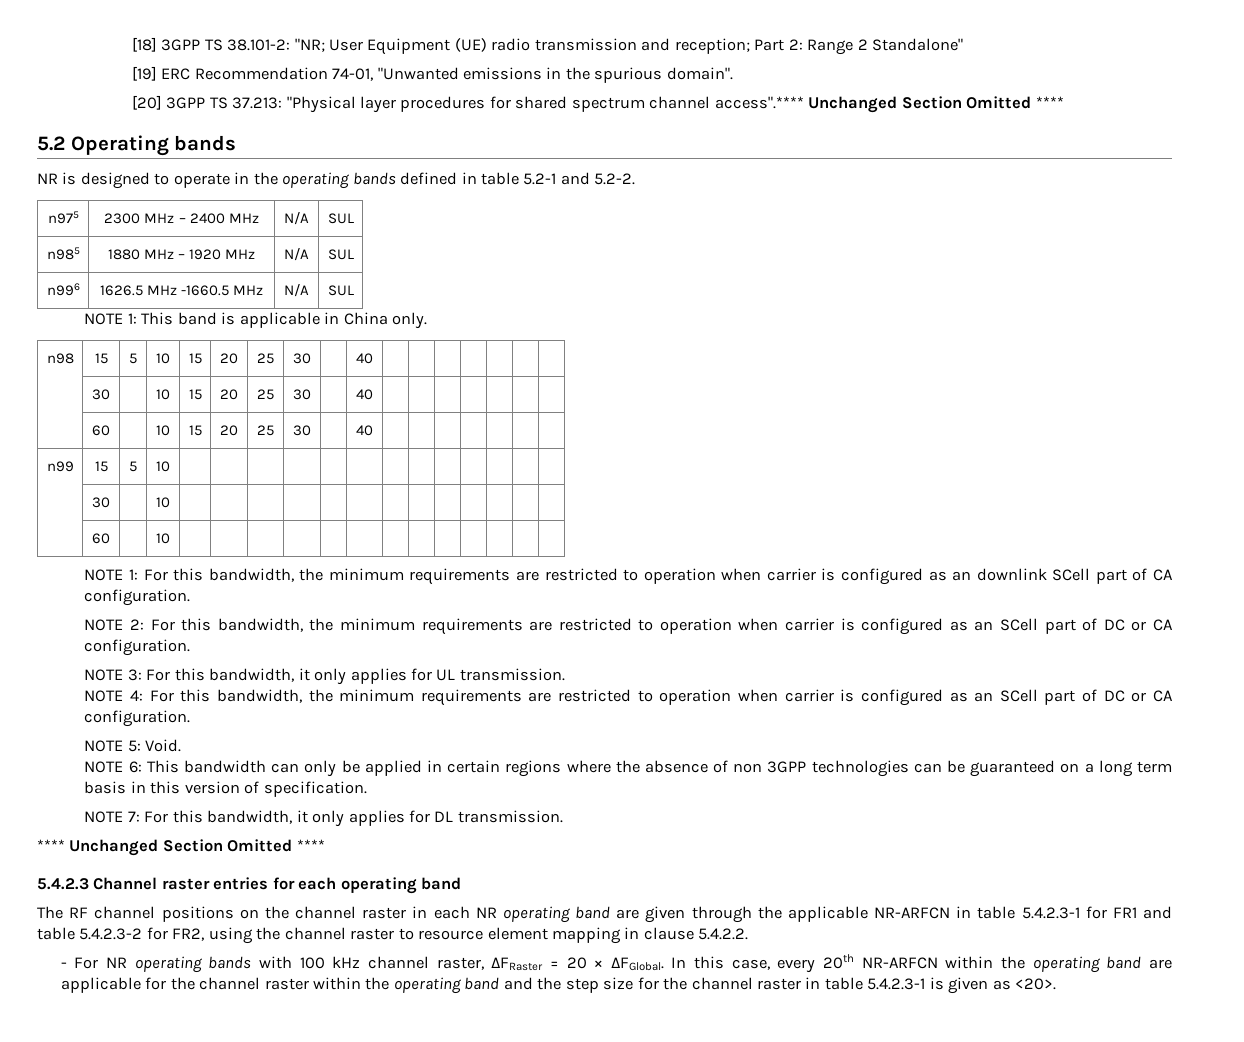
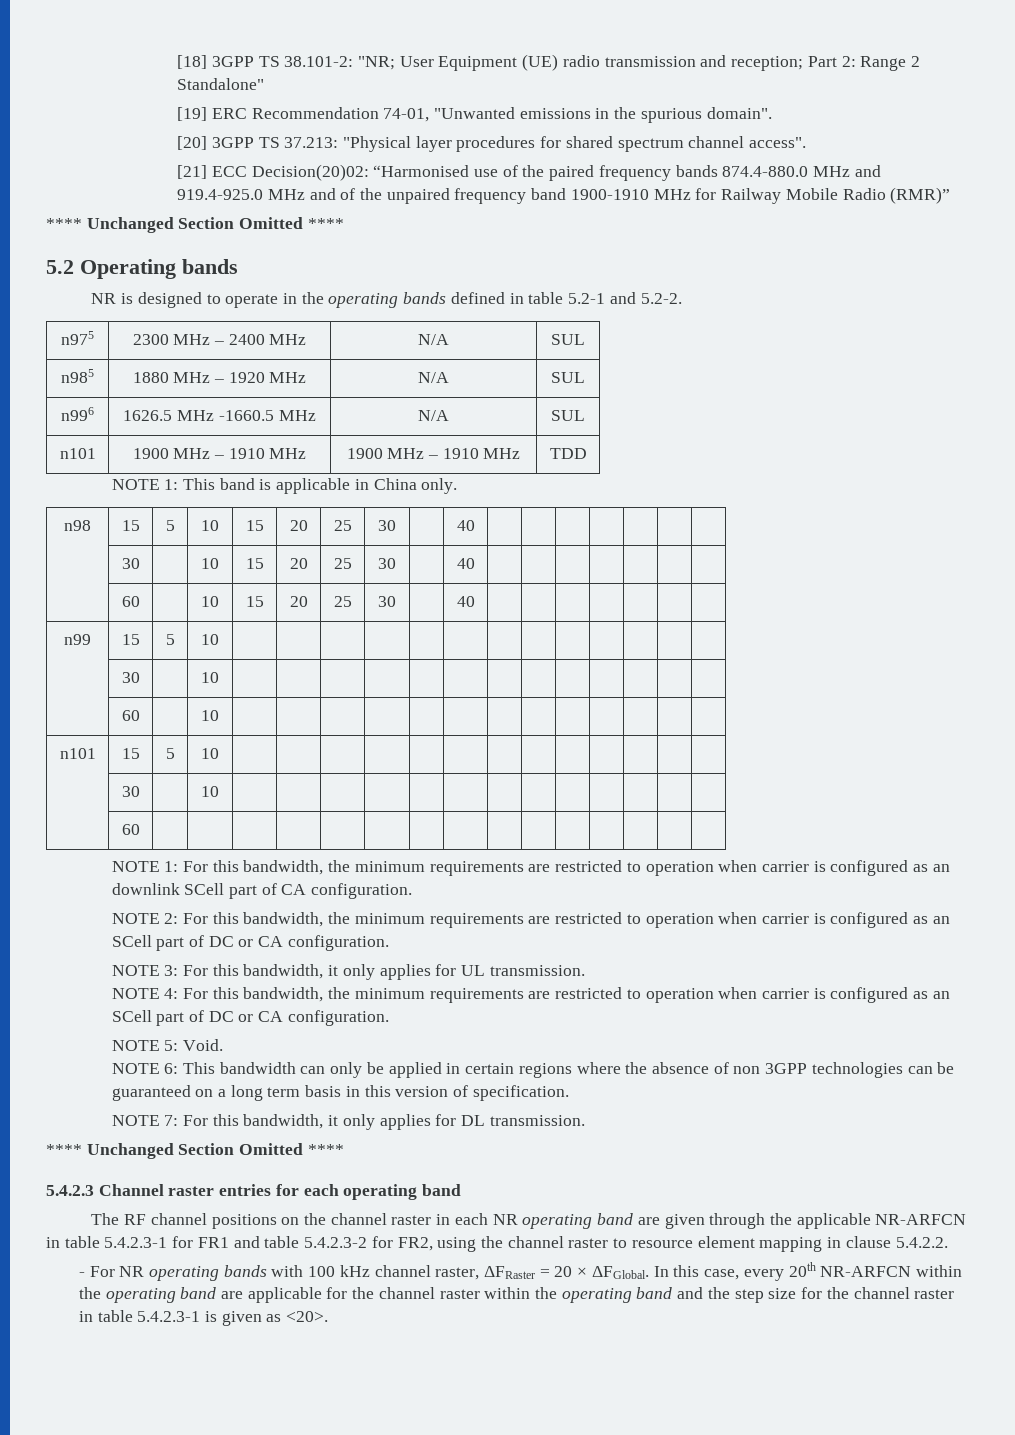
[714,96,804,109] access".**** -> [749,137,807,148] [177,164,881,181] [177,187,951,204] [46,218,82,229] access". // [21] ECC Decision(20)02: “Harmonised use of the paired frequency bands 874.4-880.0 MHz and 919.4-925.0 MHz and of the unpaired frequency band 1900-1910 MHz for Railway Mobile Radio (RMR)” // ****
(354, 290) none -> [59,448,96,459] [132,448,307,459] [346,448,521,459] [549,448,587,459] // n101 | 1900 MHz – 1910 MHz | 1900 MHz – 1910 MHz | TDD
(170, 538) none -> [59,748,96,759] [121,748,140,759] [165,748,175,759] [201,748,219,759] [121,786,140,797] [201,786,219,797] [121,824,140,835] // n101 | 15 | 5 | 10 | | | | | | | | | | | | | // | 30 | | 10 | | | | | | | | | | | | | // | 60 | | | | | | | | | | | | | | |

